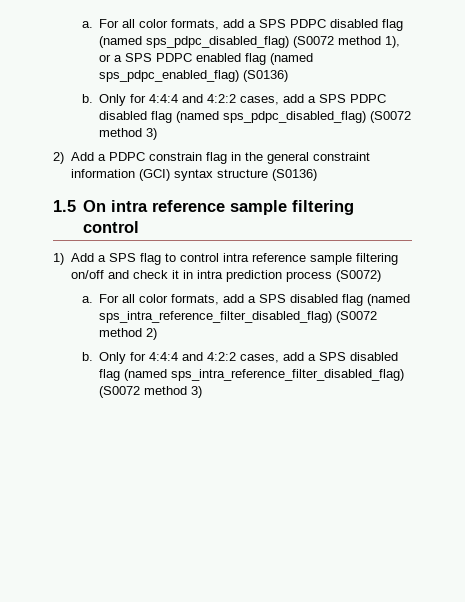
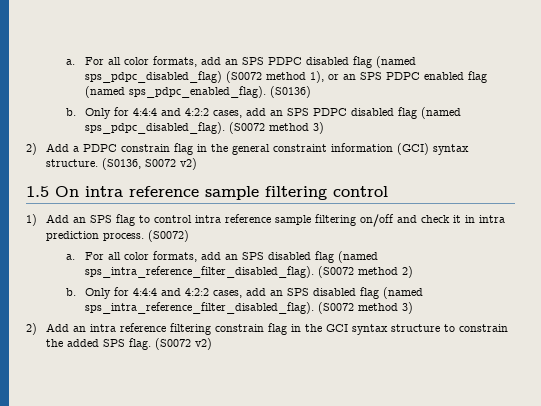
[81,19,257,30] a. For all color formats, add a -> [65,56,239,67] a. For all color formats, add an
[114,55,123,62] a -> [343,74,357,80] an
[99,70,240,82] sps_pdpc_enabled_flag) -> [129,86,267,98] sps_pdpc_enabled_flag).
[308,94,387,103] [99,111,367,123] a SPS PDPC disabled flag (named sps_pdpc_disabled_flag) -> [270,107,462,119] [85,122,226,134] an SPS PDPC disabled flag (named sps_pdpc_disabled_flag).
[216,169,317,181] structure (S0136) -> [45,158,197,170] structure. (S0136, S0072 v2)
[97,255,106,262] a -> [72,217,86,223] an
[285,271,332,282] process -> [102,233,144,241] process.
[248,294,411,306] [99,311,333,323] a SPS disabled flag (named sps_intra_reference_filter_disabled_flag) -> [225,251,379,263] [85,266,315,278] an SPS disabled flag (named sps_intra_reference_filter_disabled_flag).
[308,352,399,361] [99,369,405,381] [99,386,203,398] a SPS disabled flag (named sps_intra_reference_filter_disabled_flag) (S0072 method 3) -> [270,287,424,299] [85,302,414,314] [26,323,508,335] [45,338,212,350] an SPS disabled flag (named sps_intra_reference_filter_disabled_flag). (S0072 method 3) // 2) Add an intra reference filtering constrain flag in the GCI syntax structure to constrain the added SPS flag. (S0072 v2)

